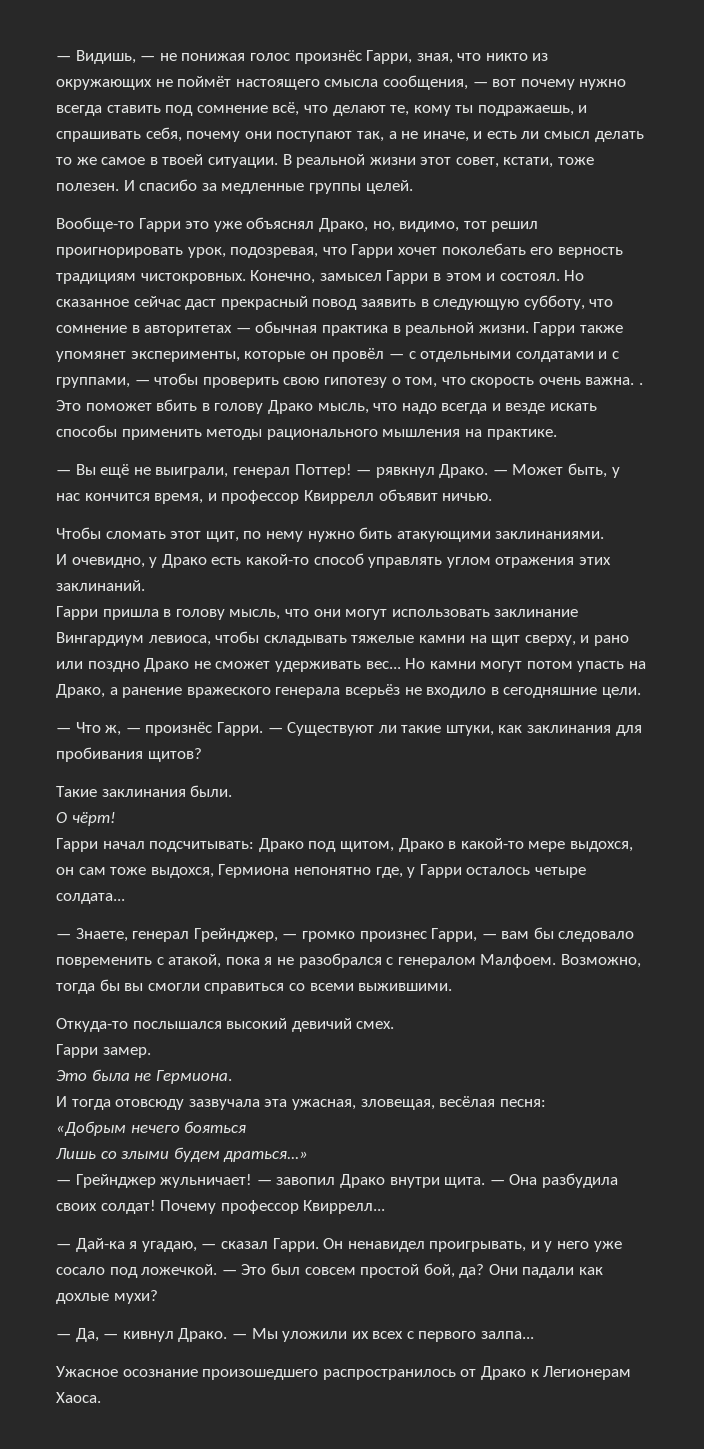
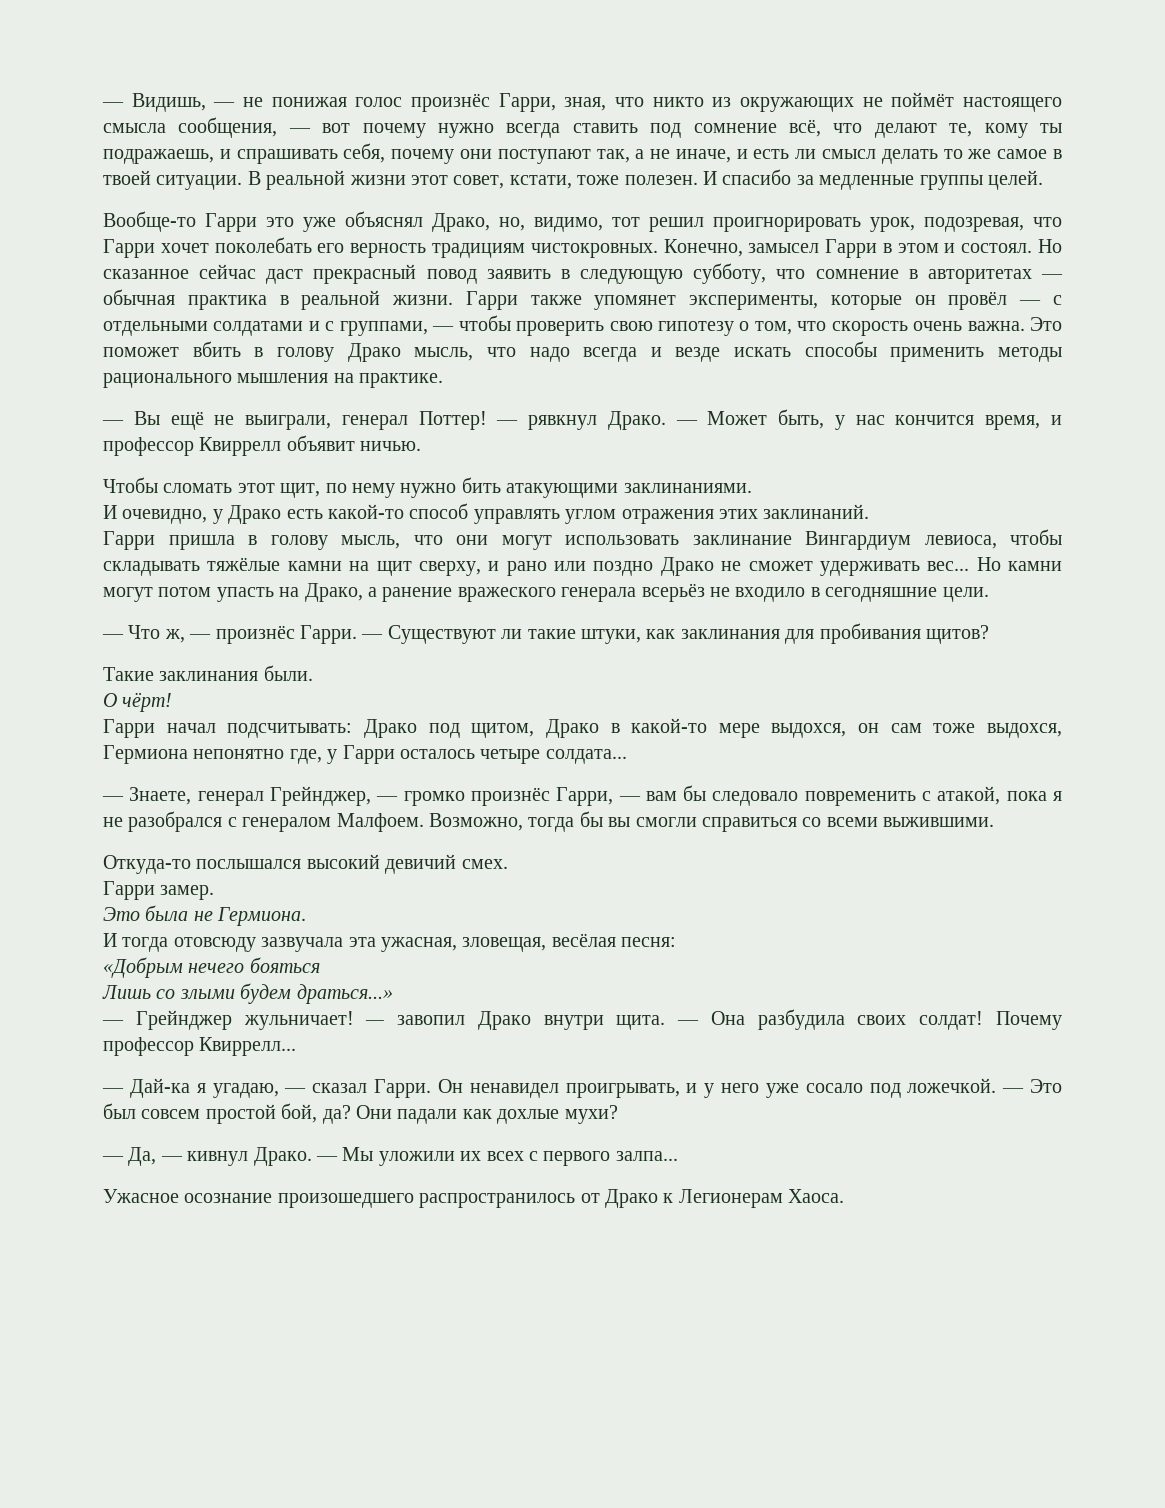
[639,383,644,385] . -> (1025, 326) none
[351,635,415,643] тяжелые -> [207,557,281,571] тяжёлые
[359,931,427,942] произнес -> [470,787,550,806] произнёс

